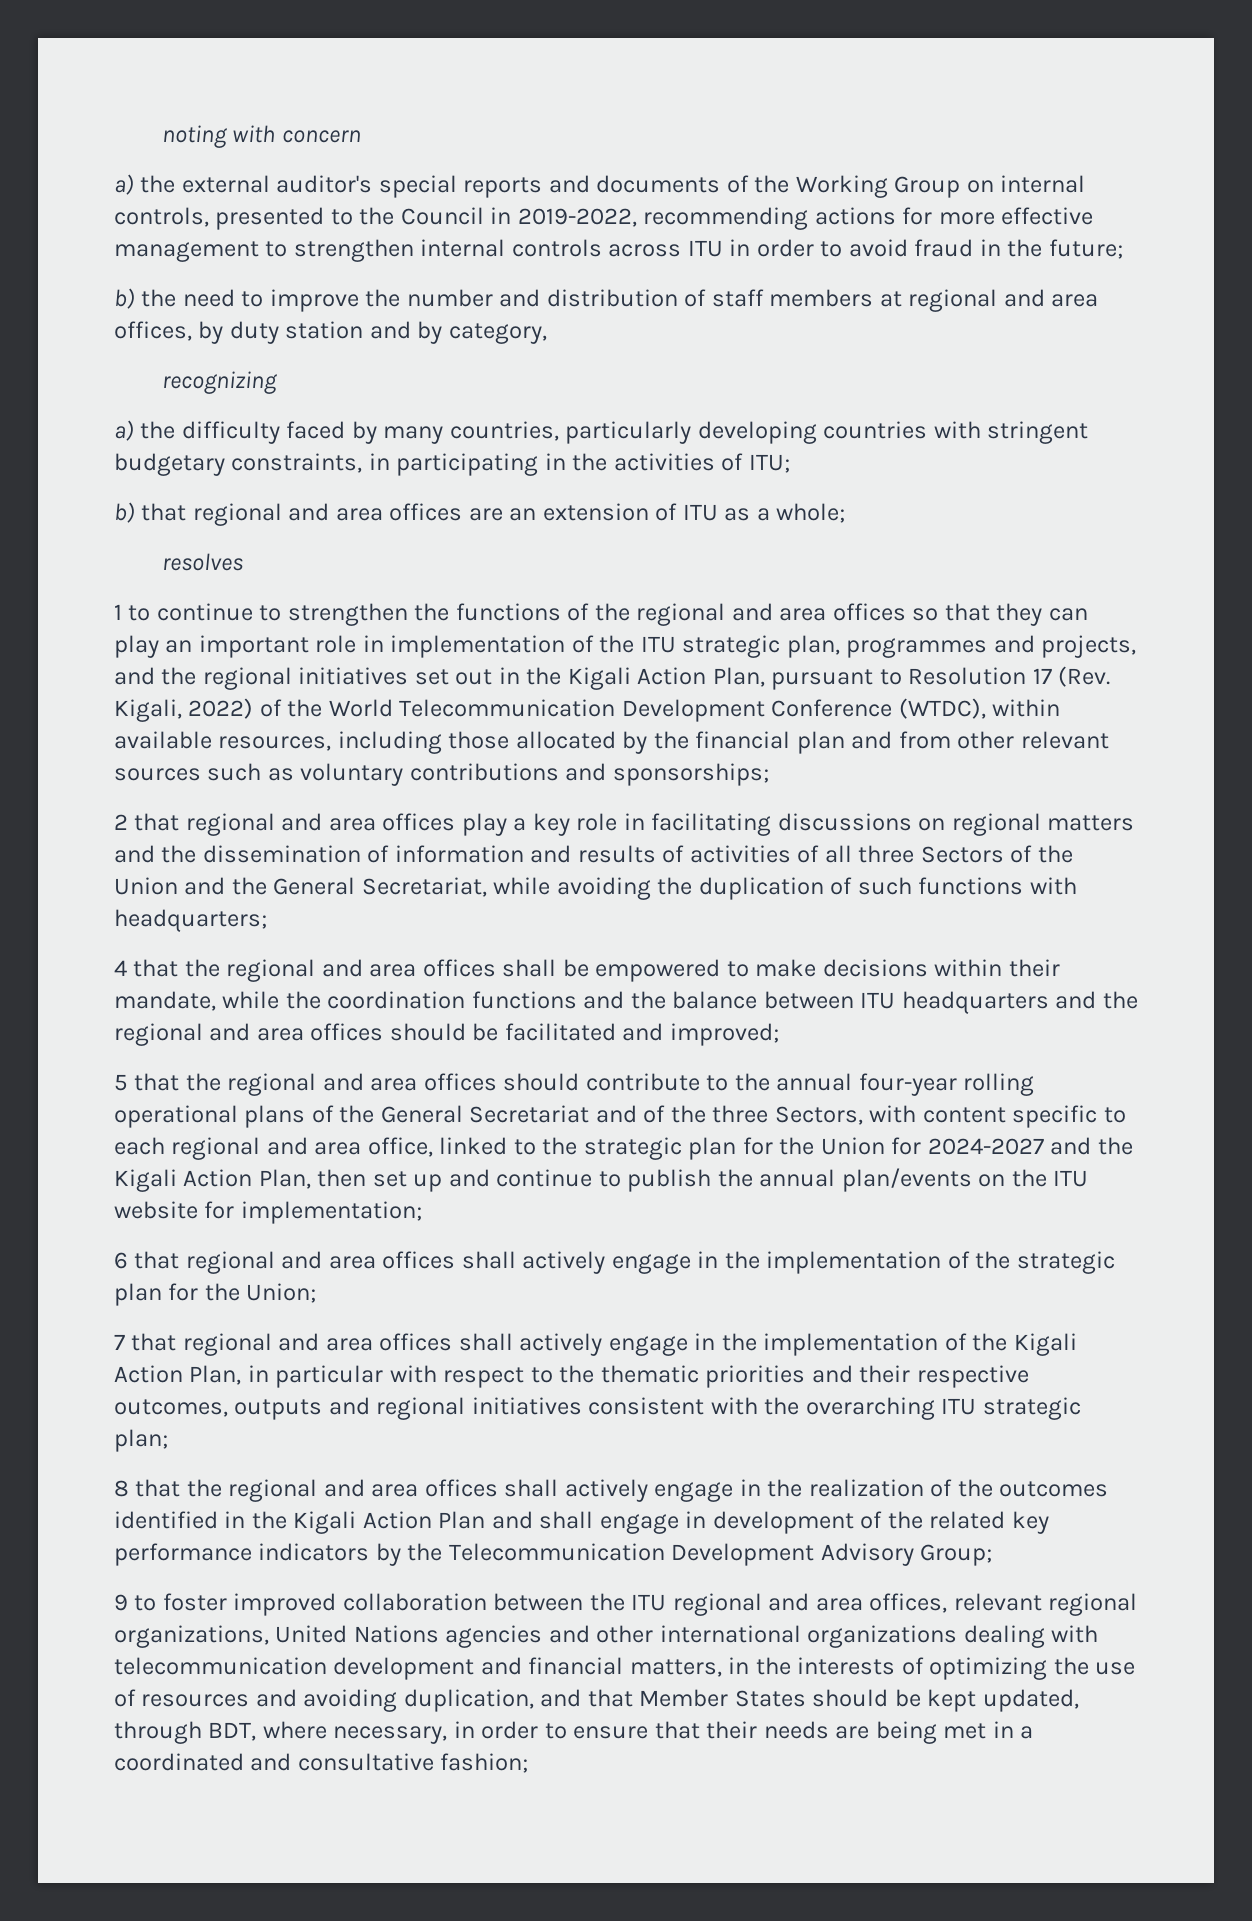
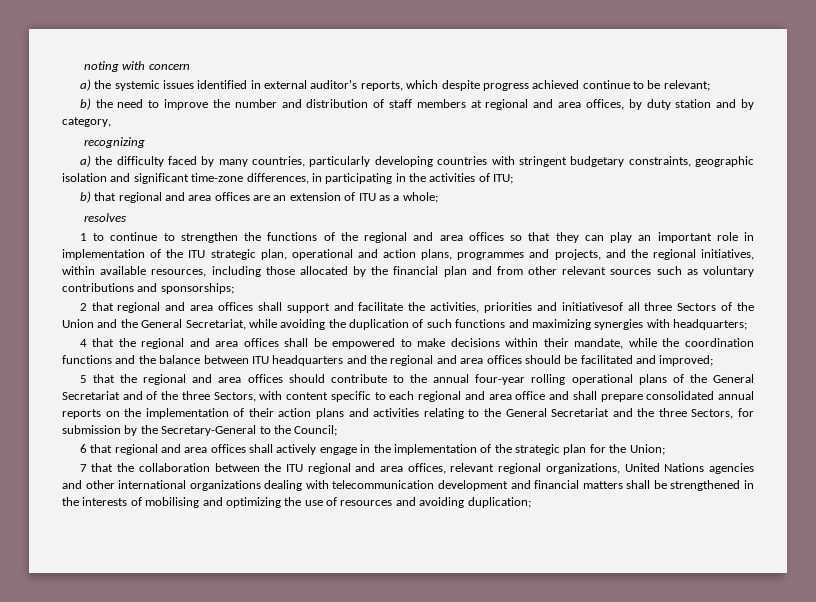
[181,175,1086,198] [114,207,1094,230] [114,239,1123,262] external auditor's special reports and documents of the Working Group on internal controls, presented to the Council in 2019-2022, recommending actions for more effective management to strengthen internal controls across ITU in order to avoid fraud in the future; -> [114,80,710,91] systemic issues identified in external auditor's reports, which despite progress achieved continue to be relevant;
(363, 463) none -> [695,156,754,167] [62,173,309,184] geographic isolation and significant time-zone differences,
(840, 646) none -> [291,249,453,260] operational and action plans,
[298,666,1111,690] [114,698,986,722] initiatives set out in the Kigali Action Plan, pursuant to Resolution 17 (Rev. Kigali, 2022) of the World Telecommunication Development Conference (WTDC), -> [701,249,754,260] initiatives,
[461,813,1135,836] [114,845,820,863] play a key role in facilitating discussions on regional matters and the dissemination of information and results of activities of -> [257,302,623,313] shall support and facilitate the activities, priorities and initiativesof
(1024, 886) none -> [508,319,644,330] and maximizing synergies
[367,1137,1133,1160] [114,1168,1089,1192] [114,1201,422,1224] office, linked to the strategic plan for the Union for 2024-2027 and the Kigali Action Plan, then set up and continue to publish the annual plan/events on the ITU website for implementation; -> [515,391,754,402] [62,408,754,419] [62,425,338,436] office and shall prepare consolidated annual reports on the implementation of their action plans and activities relating to the General Secretariat and the three Sectors, for submission by the Secretary-General to the Council;
[182,1333,1077,1356] [114,1365,1029,1388] [114,1397,1081,1420] [114,1429,168,1452] [114,1479,1109,1502] [114,1511,1049,1534] [114,1543,993,1566] [114,1593,337,1616] regional and area offices shall actively engage in the implementation of the Kigali Action Plan, in particular with respect to the thematic priorities and their respective outcomes, outputs and regional initiatives consistent with the overarching ITU strategic plan; // 8 that the regional and area offices shall actively engage in the realization of the outcomes identified in the Kigali Action Plan and shall engage in development of the related key performance indicators by the Telecommunication Development Advisory Group; // 9 to foster improved -> [117,463,135,472] the
[629,1659,722,1677] matters, -> [582,480,741,491] matters shall be strengthened
(924, 1666) none -> [145,497,223,508] mobilising and
[403,1689,1079,1712] [114,1721,1034,1744] [114,1753,529,1773] duplication, and that Member States should be kept updated, through BDT, where necessary, in order to ensure that their needs are being met in a coordinated and consultative fashion; -> [467,497,531,508] duplication;

